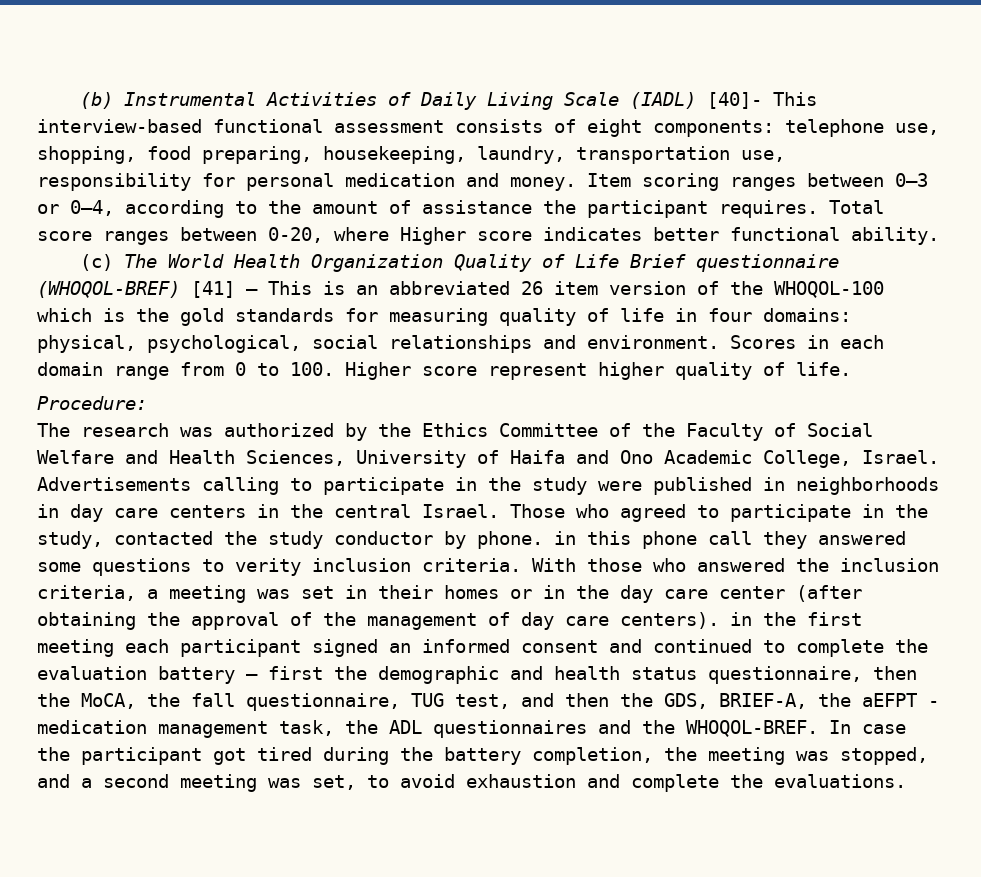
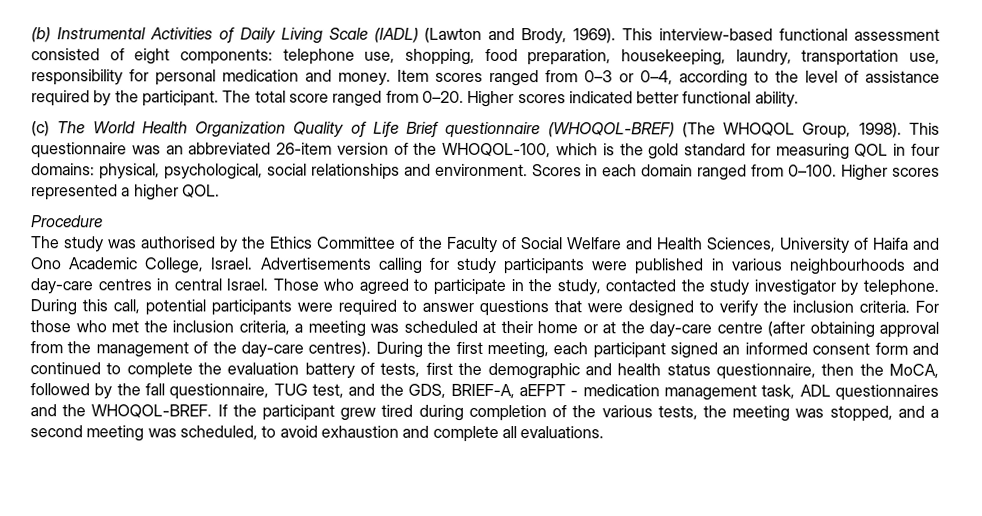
[707,92,763,109] [40]- -> [424,27,617,45] (Lawton and Brody, 1969).
[455,119,543,133] consists -> [31,48,100,61] consisted
[202,146,312,164] preparing, -> [527,49,612,66] preparation,
[642,173,884,191] scoring ranges between -> [435,69,578,87] scores ranged from
[312,201,378,214] amount -> [805,70,838,83] level
[543,200,884,218] [37,227,642,245] the participant requires. Total score ranges between 0-20, where Higher score indicates -> [31,90,633,108] required by the participant. The total score ranged from 0–20. Higher scores indicated
[191,281,598,298] [41] – This is an abbreviated 26 item -> [681,122,940,139] [31,142,333,159] (The WHOQOL Group, 1998). This questionnaire was an abbreviated 26-item
[774,281,884,298] WHOQOL-100 -> [442,142,552,158] WHOQOL-100,
[235,308,334,322] standards -> [684,143,747,156] standard
[499,308,664,326] quality of life -> [854,143,889,157] QOL
[114,362,851,380] [37,396,147,410] [37,423,334,437] range from 0 to 100. Higher score represent higher quality of life. // Procedure: // The research was authorized -> [697,164,941,181] [31,184,220,201] [31,215,103,228] [31,236,216,253] ranged from 0–100. Higher scores represented a higher QOL. // Procedure // The study was authorised
[290,477,939,495] [37,504,323,522] to participate in the study were published in neighborhoods in day care centers in the -> [428,257,939,275] [30,278,170,295] for study participants were published in various neighbourhoods and day-care centres in
[334,531,906,549] [37,558,301,576] conductor by phone. in this phone call they answered some questions to verity -> [753,279,939,296] [30,299,787,317] investigator by telephone. During this call, potential participants were required to answer questions that were designed to verify the
[532,558,576,572] With -> [915,300,939,313] For
[697,558,785,572] answered -> [111,320,139,333] met
[301,585,862,603] [37,612,752,630] set in their homes or in the day care center (after obtaining the approval of the management of day care centers). in -> [403,320,939,338] [30,341,423,358] scheduled at their home or at the day-care centre (after obtaining approval from the management of the day-care centres). During
[37,639,114,657] meeting -> [486,341,549,359] meeting,
(598, 646) none -> [874,342,908,355] form
[246,674,258,680] – -> [360,362,421,377] of tests,
(136, 701) none -> [30,383,113,400] followed by
[565,693,609,707] then -> (376, 389) none
[818,693,851,707] the -> (515, 391) none
[345,720,378,734] the -> (796, 391) none
[829,720,906,734] [37,747,246,765] In case the participant got -> [217,404,377,421] If the participant grew
[400,747,653,765] the battery completion, -> [468,404,698,422] completion of the various tests,
[312,775,356,790] set, -> [179,425,258,440] scheduled,
[730,774,763,788] the -> [501,426,517,439] all

